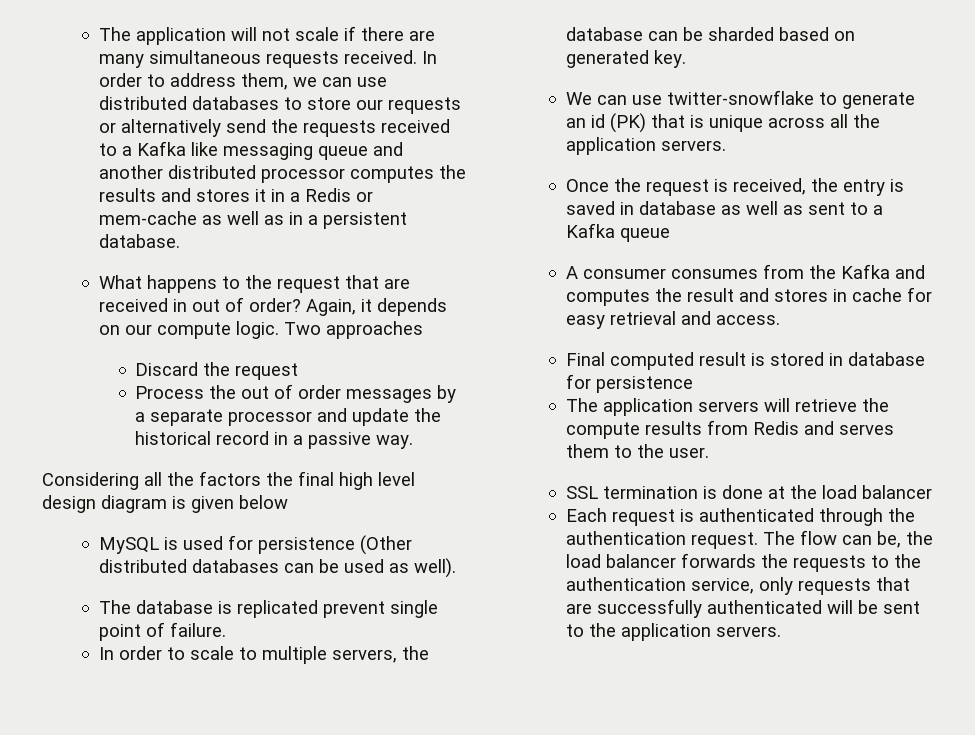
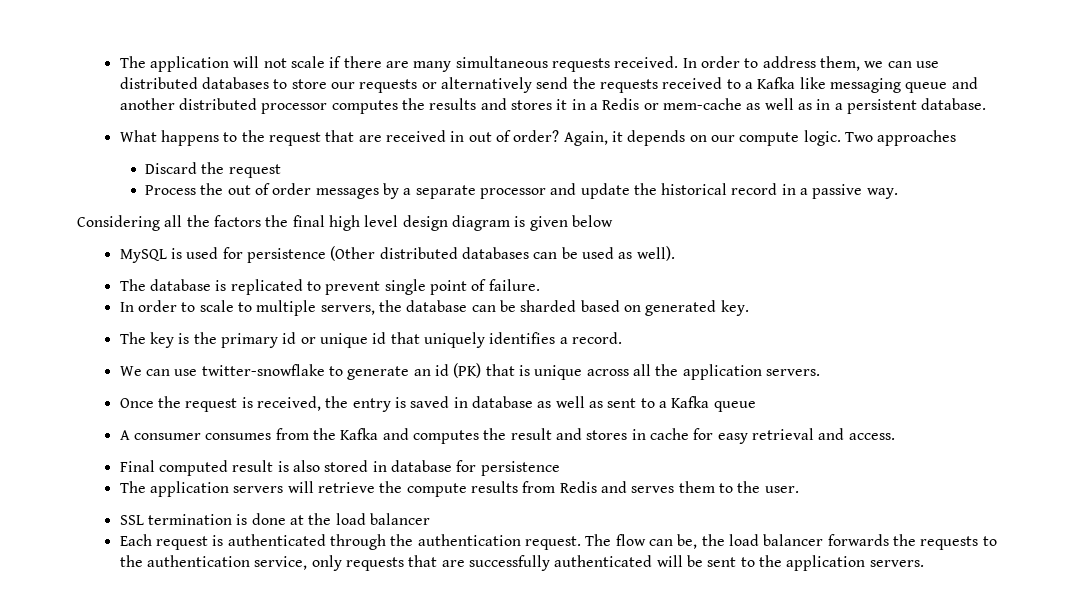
(318, 609) none -> [307,281,322,291] to
(686, 59) none -> [119,332,622,348] // The key is the primary id or unique id that uniquely identifies a record.
(765, 359) none -> [293,460,321,472] also

